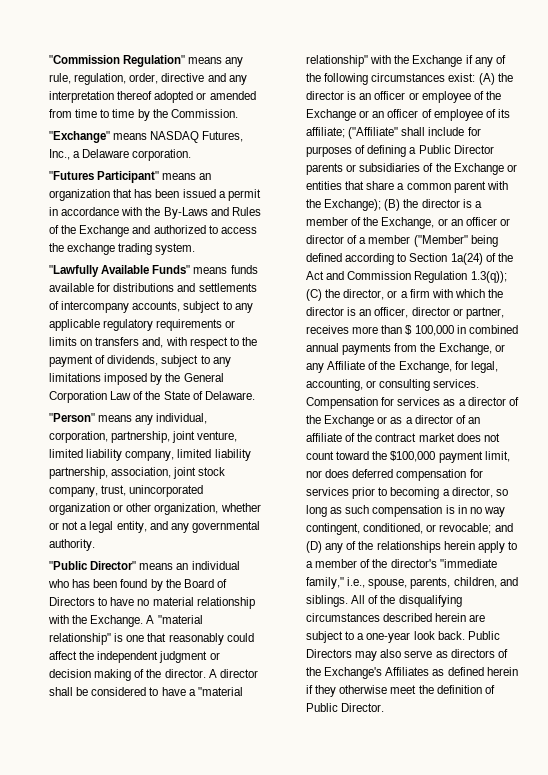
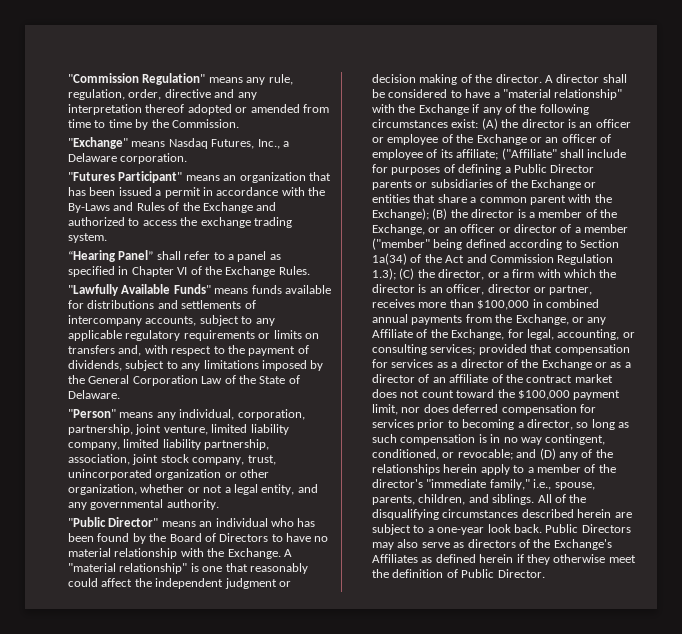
[150,131,200,143] NASDAQ -> [168,138,208,149] Nasdaq
(196, 249) none -> [68,250,281,262] [68,266,310,277] // “Hearing Panel” shall refer to a panel as specified in Chapter VI of the Exchange Rules.
[413,235,468,247] ("Member" -> [372,238,431,250] ("member"
[450,253,483,265] 1a(24) -> [372,253,408,265] 1a(34)
[470,271,507,283] 1.3(q)); -> [372,268,397,280] 1.3);
[405,325,454,336] $ 100,000 -> [477,300,530,310] $100,000
[433,379,480,388] [306,397,379,409] services. Compensation -> [430,344,630,355] services; provided that compensation

